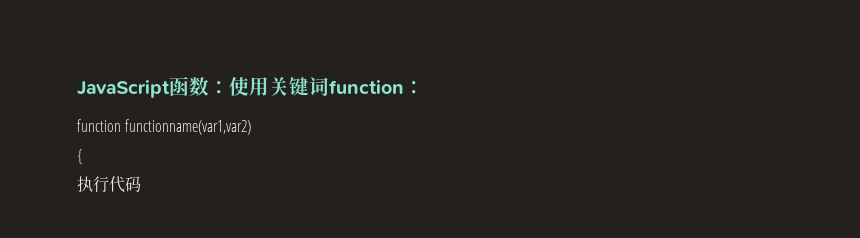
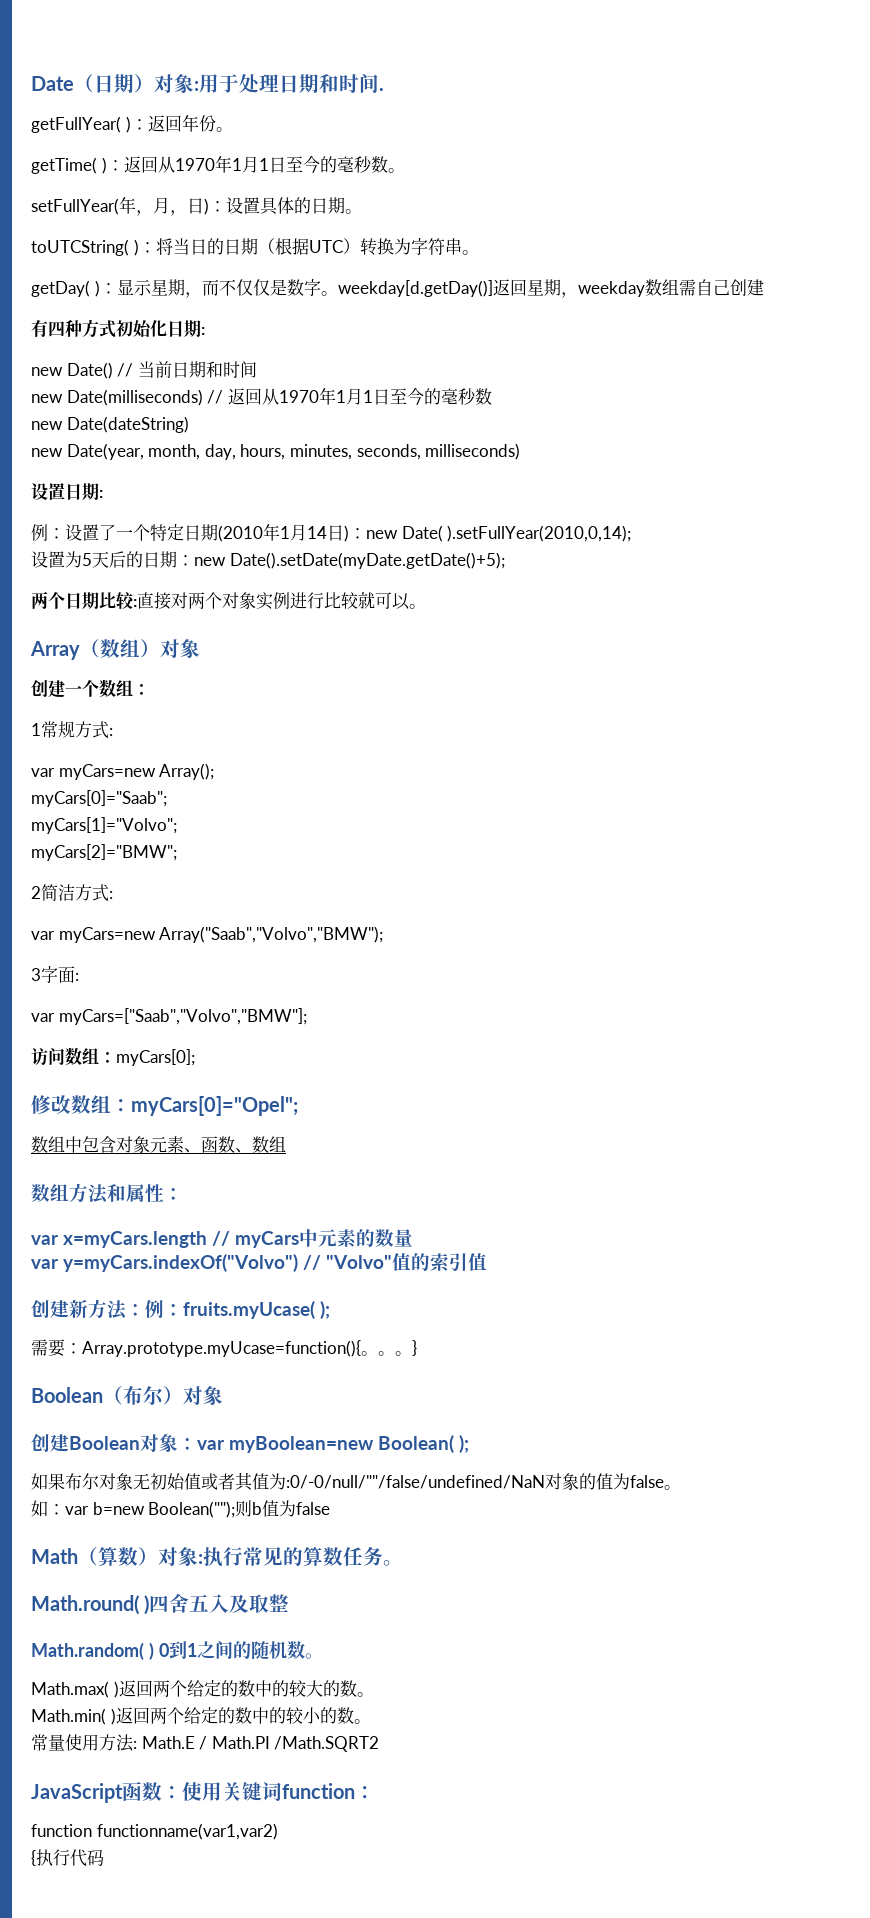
(77, 89) none -> [31,74,384,93] [31,114,233,133] [31,155,405,174] [31,196,362,216] [31,238,479,256] [31,279,764,298] [31,319,205,338] [31,361,257,379] [31,387,492,406] [31,416,189,433] [31,443,521,460] [31,483,103,500] [31,523,632,542] [31,551,505,569] [31,591,426,610] [30,639,200,660] [31,679,150,698] [31,721,113,739] [31,763,215,780] [31,790,167,807] [31,817,177,834] [31,844,177,861] [31,884,113,902] [31,926,384,943] [31,966,79,983] [31,1008,307,1025] [31,1047,195,1066] [31,1095,298,1116] [31,1136,286,1153] [31,1183,183,1204] [31,1229,413,1248] [31,1253,487,1272] [31,1299,330,1320] [31,1339,417,1357] [31,1386,223,1405] [31,1433,469,1453] [31,1472,681,1491] [31,1500,331,1518] [31,1547,403,1567] [31,1594,290,1615] [31,1641,323,1660] [31,1680,374,1698] [31,1707,371,1725] [31,1734,380,1752] Date（日期）对象:用于处理日期和时间. // getFullYear( )：返回年份。 // getTime( )：返回从1970年1月1日至今的毫秒数。 // setFullYear(年，月，日)：设置具体的日期。 // toUTCString( )：将当日的日期（根据UTC）转换为字符串。 // getDay( )：显示星期，而不仅仅是数字。weekday[d.getDay()]返回星期，weekday数组需自己创建 // 有四种方式初始化日期: // new Date() // 当前日期和时间 // new Date(milliseconds) // 返回从1970年1月1日至今的毫秒数 // new Date(dateString) // new Date(year, month, day, hours, minutes, seconds, milliseconds) // 设置日期: // 例：设置了一个特定日期(2010年1月14日)：new Date( ).setFullYear(2010,0,14); // 设置为5天后的日期：new Date().setDate(myDate.getDate()+5); // 两个日期比较:直接对两个对象实例进行比较就可以。 // Array（数组）对象 // 创建一个数组： // 1常规方式: // var myCars=new Array(); // myCars[0]="Saab"; // myCars[1]="Volvo"; // myCars[2]="BMW"; // 2简洁方式: // var myCars=new Array("Saab","Volvo","BMW"); // 3字面: // var myCars=["Saab","Volvo","BMW"]; // 访问数组：myCars[0]; // 修改数组：myCars[0]="Opel"; // 数组中包含对象元素、函数、数组 // 数组方法和属性： // var x=myCars.length // myCars中元素的数量 // var y=myCars.indexOf("Volvo") // "Volvo"值的索引值 // 创建新方法：例：fruits.myUcase( ); // 需要：Array.prototype.myUcase=function(){。。。} // Boolean（布尔）对象 // 创建Boolean对象：var myBoolean=new Boolean( ); // 如果布尔对象无初始值或者其值为:0/-0/null/""/false/undefined/NaN对象的值为false。 // 如：var b=new Boolean("");则b值为false // Math（算数）对象:执行常见的算数任务。 // Math.round( )四舍五入及取整 // Math.random( ) 0到1之间的随机数。 // Math.max( )返回两个给定的数中的较大的数。 // Math.min( )返回两个给定的数中的较小的数。 // 常量使用方法: Math.E / Math.PI /Math.SQRT2 //
(83, 156) // -> (36, 1858) none

